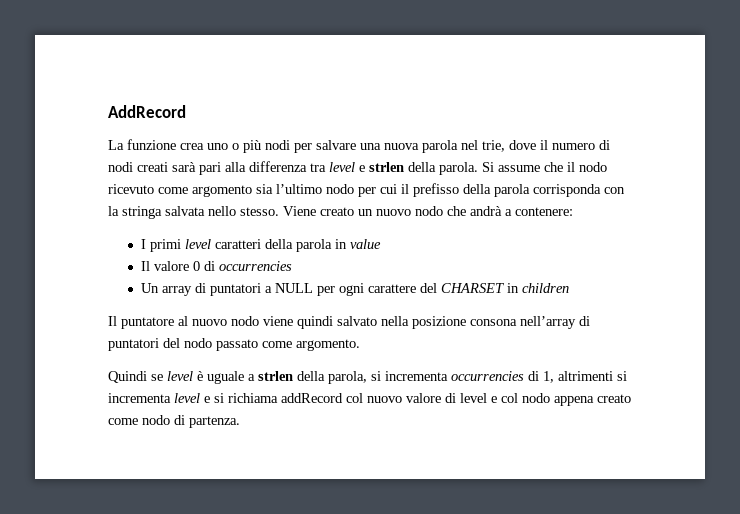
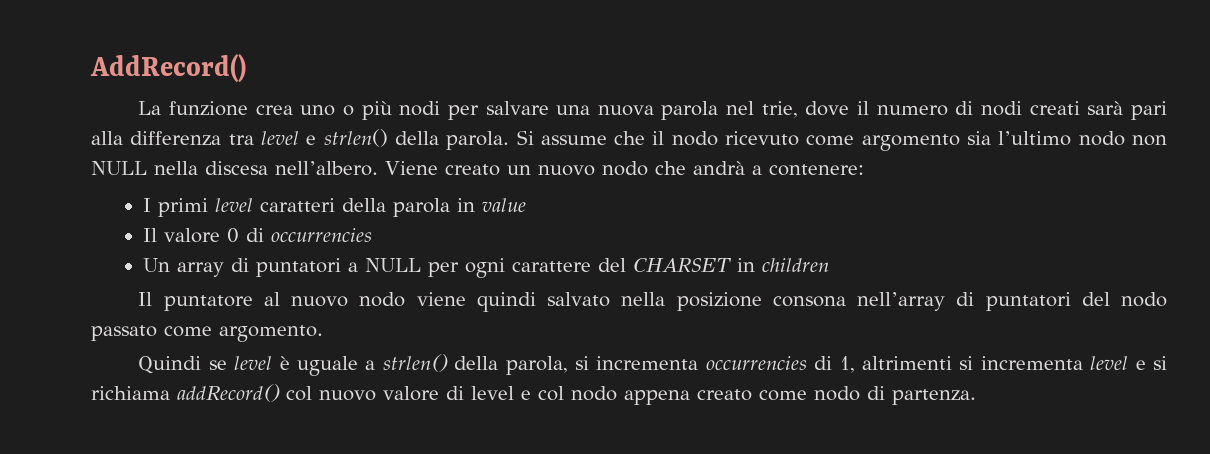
[108,105,186,118] AddRecord -> [90,54,246,83] AddRecord()
[369,162,404,172] strlen -> [323,129,388,147] strlen()
[358,183,625,197] [108,206,279,219] per cui il prefisso della parola corrisponda con la stringa salvata nello stesso. -> [1131,135,1167,146] [91,161,378,176] non NULL nella discesa nell’albero.
[258,371,293,381] strlen -> [382,354,448,372] strlen()
[281,393,343,403] addRecord -> [177,384,280,402] addRecord()

